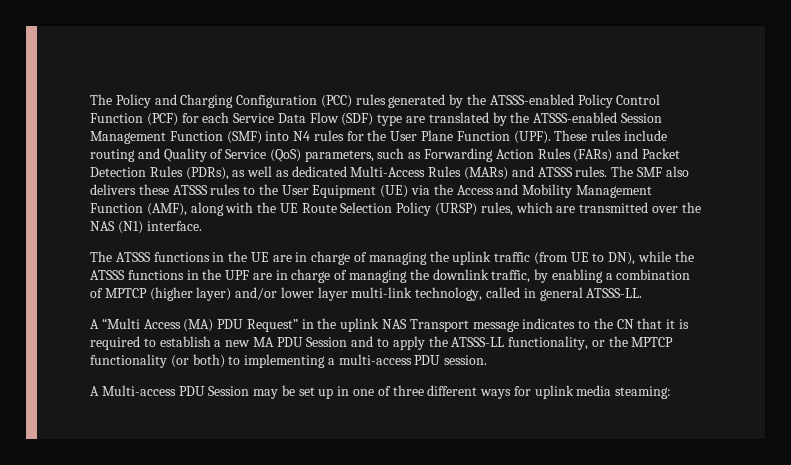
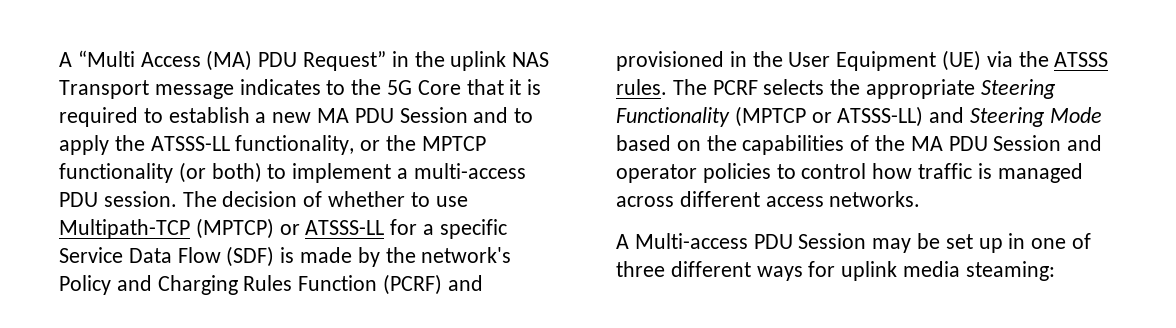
[90,94,661,108] [90,112,662,126] [90,130,667,144] [90,148,680,162] [90,166,689,180] [90,184,652,198] [90,202,701,216] [90,221,202,234] [90,251,694,265] [90,269,691,283] [90,287,643,301] The Policy and Charging Configuration (PCC) rules generated by the ATSSS-enabled Policy Control Function (PCF) for each Service Data Flow (SDF) type are translated by the ATSSS-enabled Session Management Function (SMF) into N4 rules for the User Plane Function (UPF). These rules include routing and Quality of Service (QoS) parameters, such as Forwarding Action Rules (FARs) and Packet Detection Rules (PDRs), as well as dedicated Multi-Access Rules (MARs) and ATSSS rules. The SMF also delivers these ATSSS rules to the User Equipment (UE) via the Access and Mobility Management Function (AMF), along with the UE Route Selection Policy (URSP) rules, which are transmitted over the NAS (N1) interface. // The ATSSS functions in the UE are in charge of managing the uplink traffic (from UE to DN), while the ATSSS functions in the UPF are in charge of managing the downlink traffic, by enabling a combination of MPTCP (higher layer) and/or lower layer multi-link technology, called in general ATSSS-LL. // -> (59, 59) none
[616,319,634,329] CN -> [387,80,461,95] 5G Core
[244,354,326,368] implementing -> [292,163,392,183] implement
(488, 360) none -> [182,191,468,207] [59,218,507,239] [59,246,512,267] [59,274,483,295] [616,50,1109,71] [616,79,1056,99] [616,106,1102,127] [616,135,1103,155] [616,163,1083,183] [616,191,921,207] The decision of whether to use Multipath-TCP (MPTCP) or ATSSS-LL for a specific Service Data Flow (SDF) is made by the network's Policy and Charging Rules Function (PCRF) and provisioned in the User Equipment (UE) via the ATSSS rules. The PCRF selects the appropriate Steering Functionality (MPTCP or ATSSS-LL) and Steering Mode based on the capabilities of the MA PDU Session and operator policies to control how traffic is managed across different access networks.

